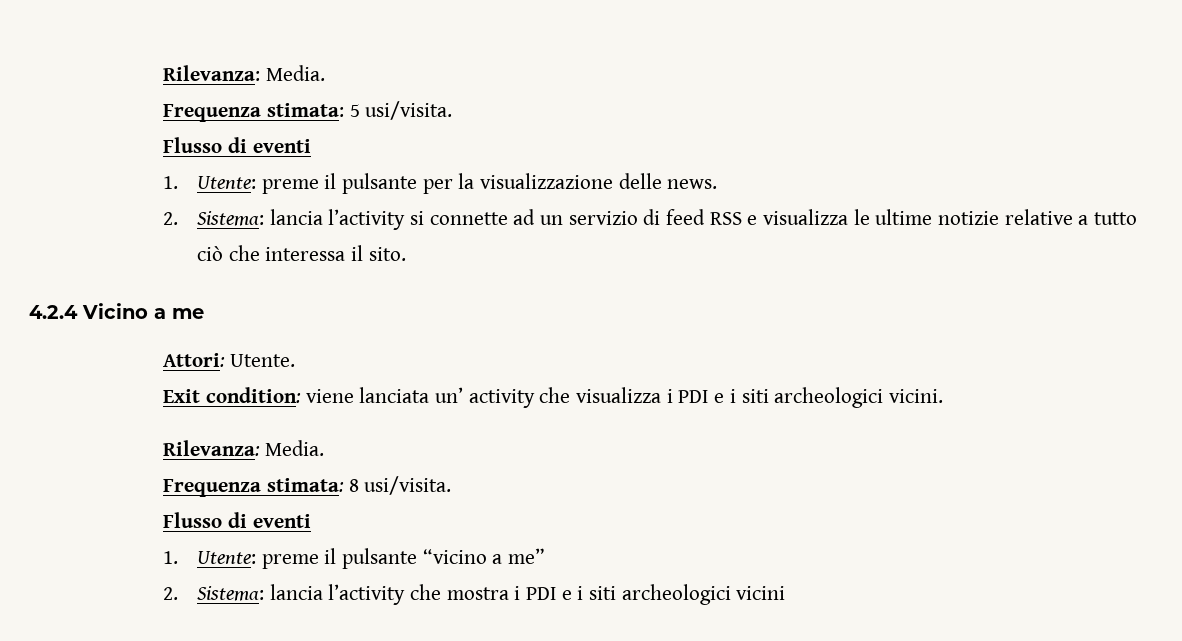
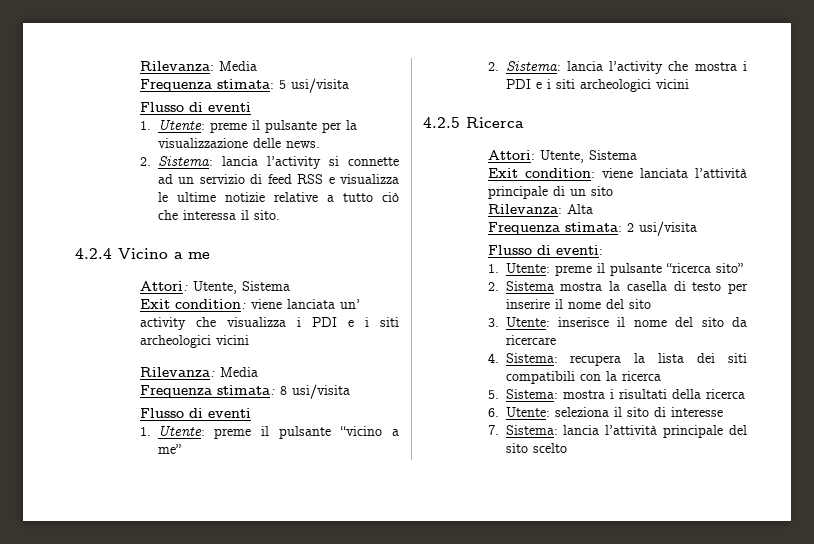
[163,65,326,81] Rilevanza: Media. -> [139,61,257,71] Rilevanza: Media
[365,101,453,120] usi/visita. -> [290,78,349,93] usi/visita
[230,354,296,367] Utente. -> [192,281,290,294] Utente, Sistema
[888,389,943,403] [163,440,325,456] vicini. // Rilevanza: Media. -> [215,335,249,345] [139,367,258,377] vicini // Rilevanza: Media
[364,476,452,495] usi/visita. -> [291,384,350,399] usi/visita
(786, 593) none -> [423,117,524,128] [487,150,637,163] [487,168,747,178] [487,186,613,199] [487,204,593,214] [487,221,697,236] [487,245,603,255] [487,263,743,276] [487,281,748,294] [505,299,651,309] [487,317,747,327] [505,335,556,345] [487,353,747,366] [505,371,661,384] [487,389,745,399] [487,407,723,417] [487,425,747,438] [505,443,567,453] // 4.2.5 Ricerca // Attori: Utente, Sistema // Exit condition: viene lanciata l’attività principale di un sito // Rilevanza: Alta // Frequenza stimata: 2 usi/visita // Flusso di eventi: // 1. Utente: preme il pulsante “ricerca sito” // 2. Sistema mostra la casella di testo per inserire il nome del sito // 3. Utente: inserisce il nome del sito da ricercare // 4. Sistema: recupera la lista dei siti compatibili con la ricerca // 5. Sistema: mostra i risultati della ricerca // 6. Utente: seleziona il sito di interesse // 7. Sistema: lancia l’attività principale del sito scelto

